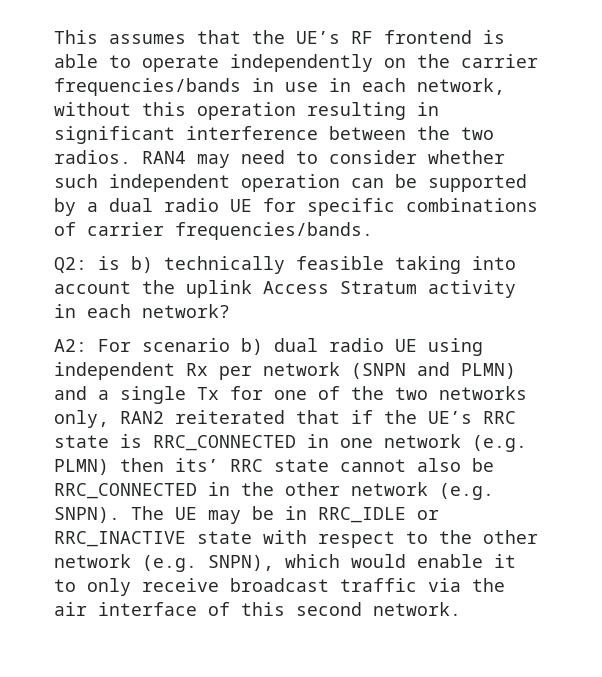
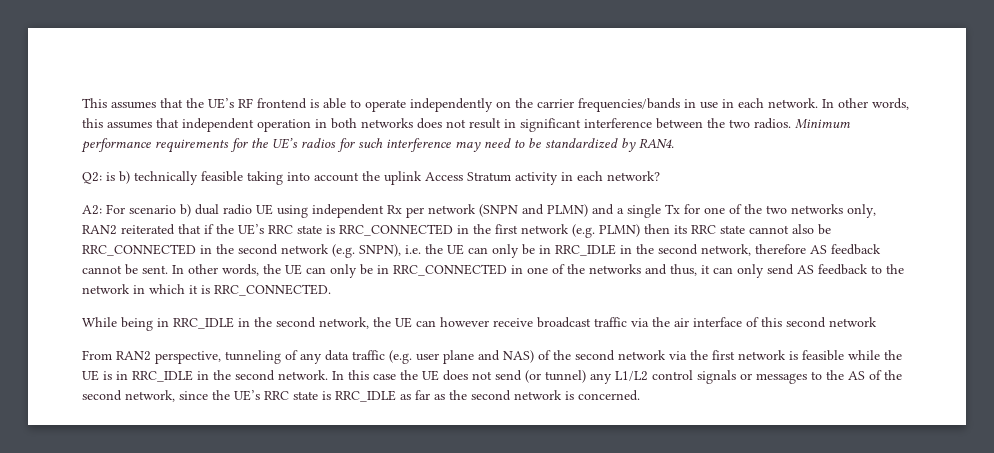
[417,78,505,95] [54,102,406,120] network, without this operation resulting -> [768,98,909,110] [82,118,501,132] network. In other words, this assumes that independent operation in both networks does not result
[142,150,505,168] [54,174,527,192] [54,198,538,216] [54,222,373,240] RAN4 may need to consider whether such independent operation can be supported by a dual radio UE for specific combinations of carrier frequencies/bands. -> [795,119,850,129] [81,138,674,153] Minimum performance requirements for the UE’s radios for such interference may need to be standardized by RAN4.
[340,438,373,448] one -> [473,224,518,234] the first
[175,458,219,472] its’ -> [674,225,687,234] its
[285,482,494,500] [54,506,439,524] [54,530,538,548] [54,554,516,572] [54,578,131,596] other network (e.g. SNPN). The UE may be in RRC_IDLE or RRC_INACTIVE state with respect to the other network (e.g. SNPN), which would enable it to only -> [238,244,881,258] [82,264,904,278] [82,284,331,296] [82,317,489,331] second network (e.g. SNPN), i.e. the UE can only be in RRC_IDLE in the second network, therefore AS feedback cannot be sent. In other words, the UE can only be in RRC_CONNECTED in one of the networks and thus, it can only send AS feedback to the network in which it is RRC_CONNECTED. // While being in RRC_IDLE in the second network, the UE can however
[373,602,461,616] network. -> [829,317,877,327] [82,350,902,364] [82,370,902,384] [82,390,640,402] network // From RAN2 perspective, tunneling of any data traffic (e.g. user plane and NAS) of the second network via the first network is feasible while the UE is in RRC_IDLE in the second network. In this case the UE does not send (or tunnel) any L1/L2 control signals or messages to the AS of the second network, since the UE’s RRC state is RRC_IDLE as far as the second network is concerned.

